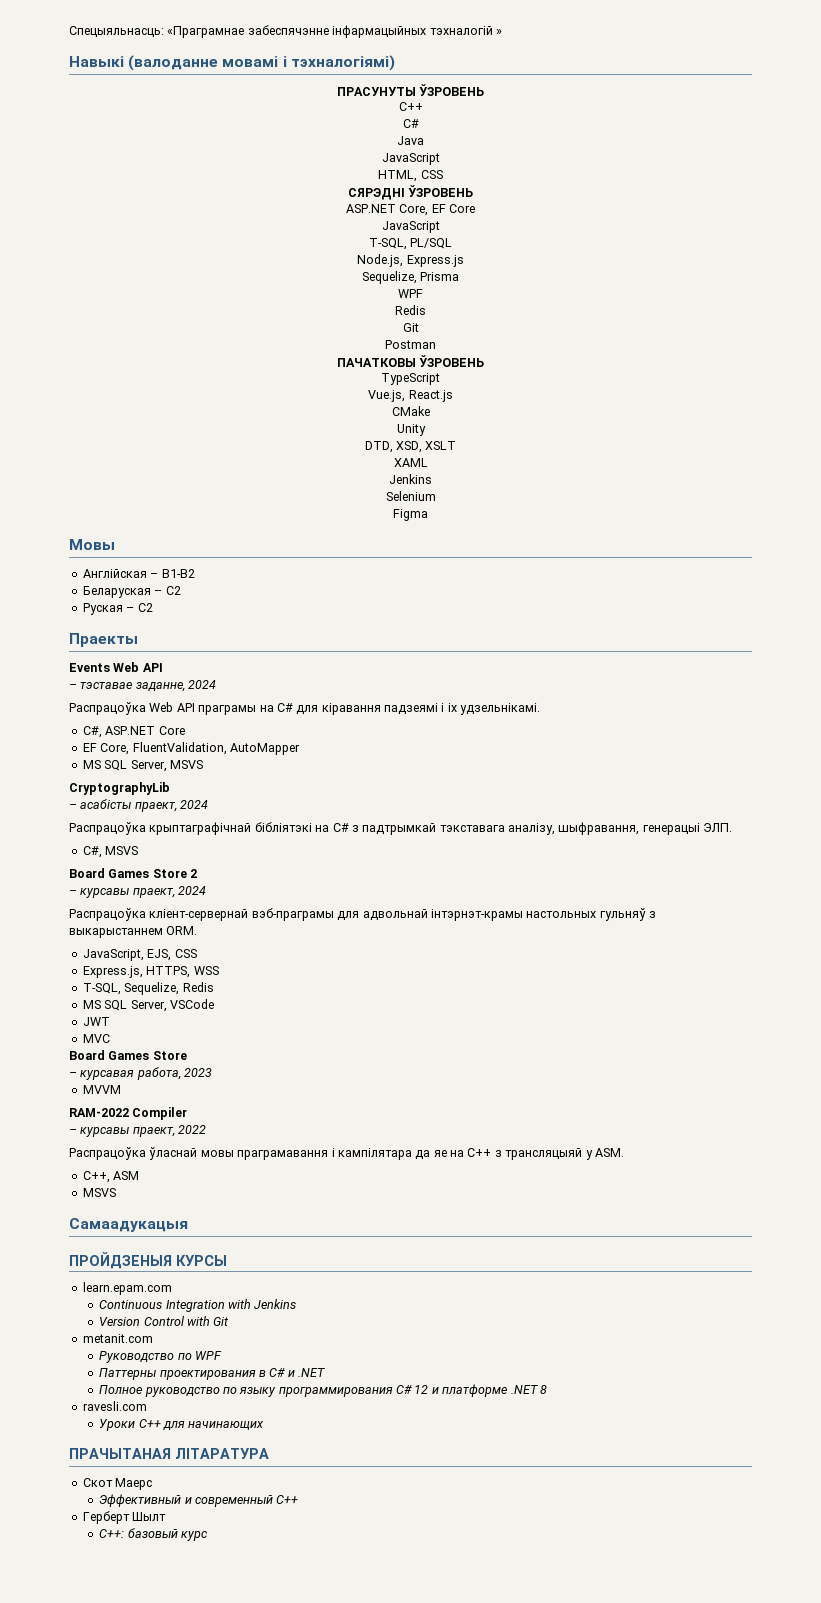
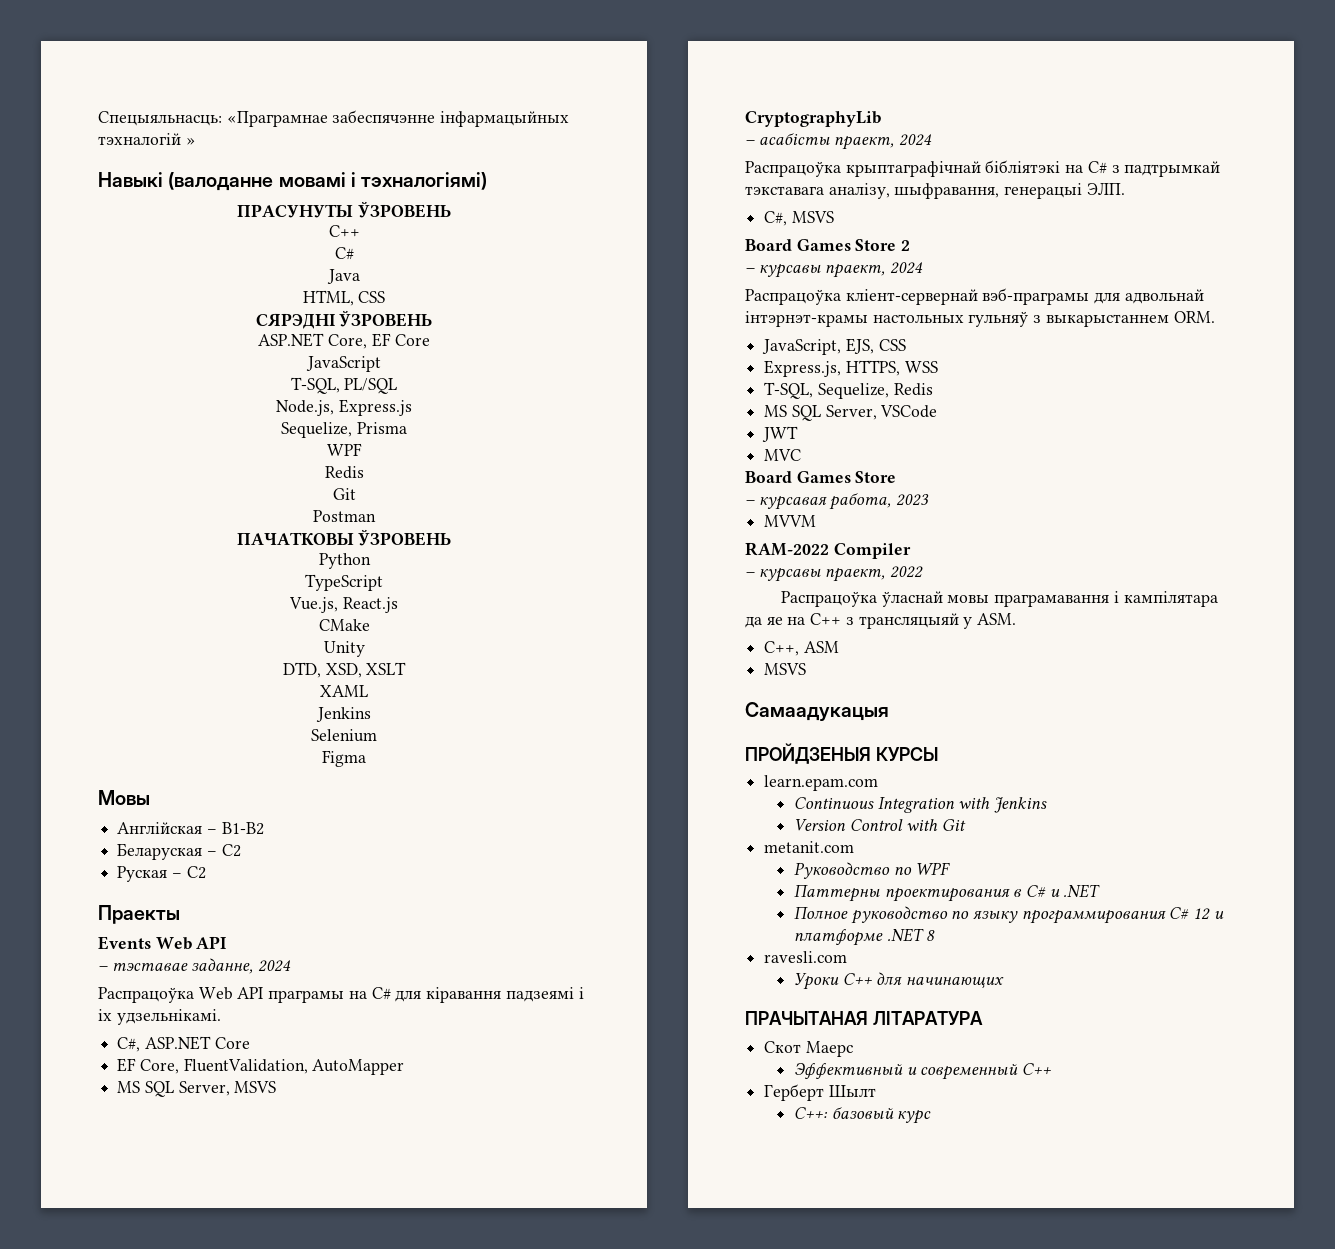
[381,153,440,165] // JavaScript -> (360, 276) none
(485, 361) none -> [318,553,371,569] // Python

